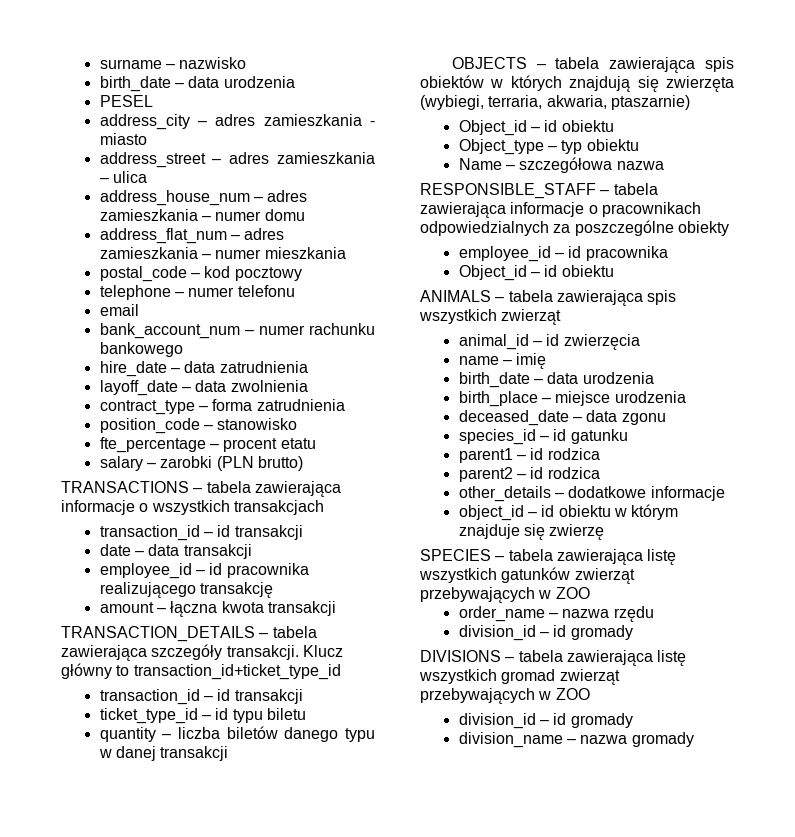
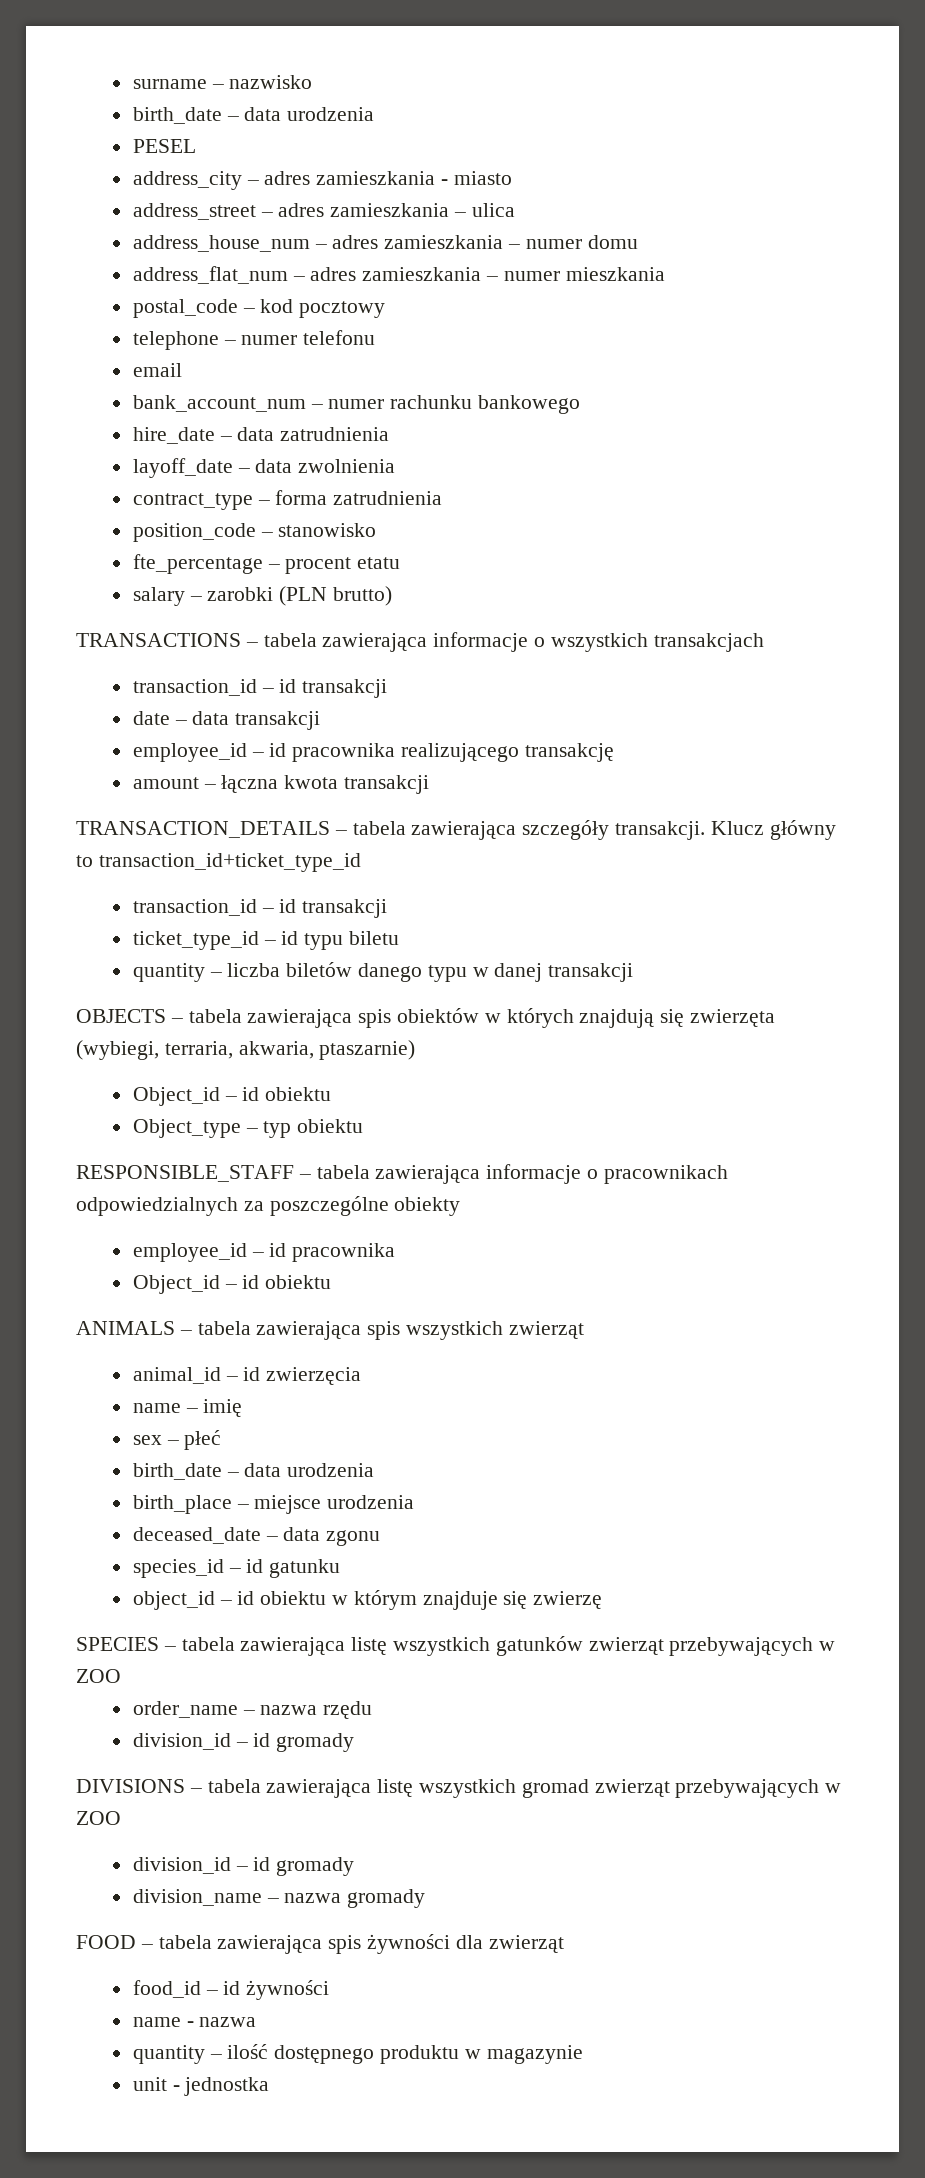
[458,157,664,173] // Name – szczegółowa nazwa -> (364, 1126) none
(547, 361) none -> [132,1430,222,1450] // sex – płeć
[458,448,600,463] [458,467,600,482] [458,486,725,502] // parent1 – id rodzica // parent2 – id rodzica // other_details – dodatkowe informacje -> (341, 1568) none
(694, 739) none -> [76,1934,564,1954] [132,1980,330,2000] [132,2017,257,2027] [132,2044,583,2064] [132,2077,270,2096] // FOOD – tabela zawierająca spis żywności dla zwierząt // food_id – id żywności // name - nazwa // quantity – ilość dostępnego produktu w magazynie // unit - jednostka

